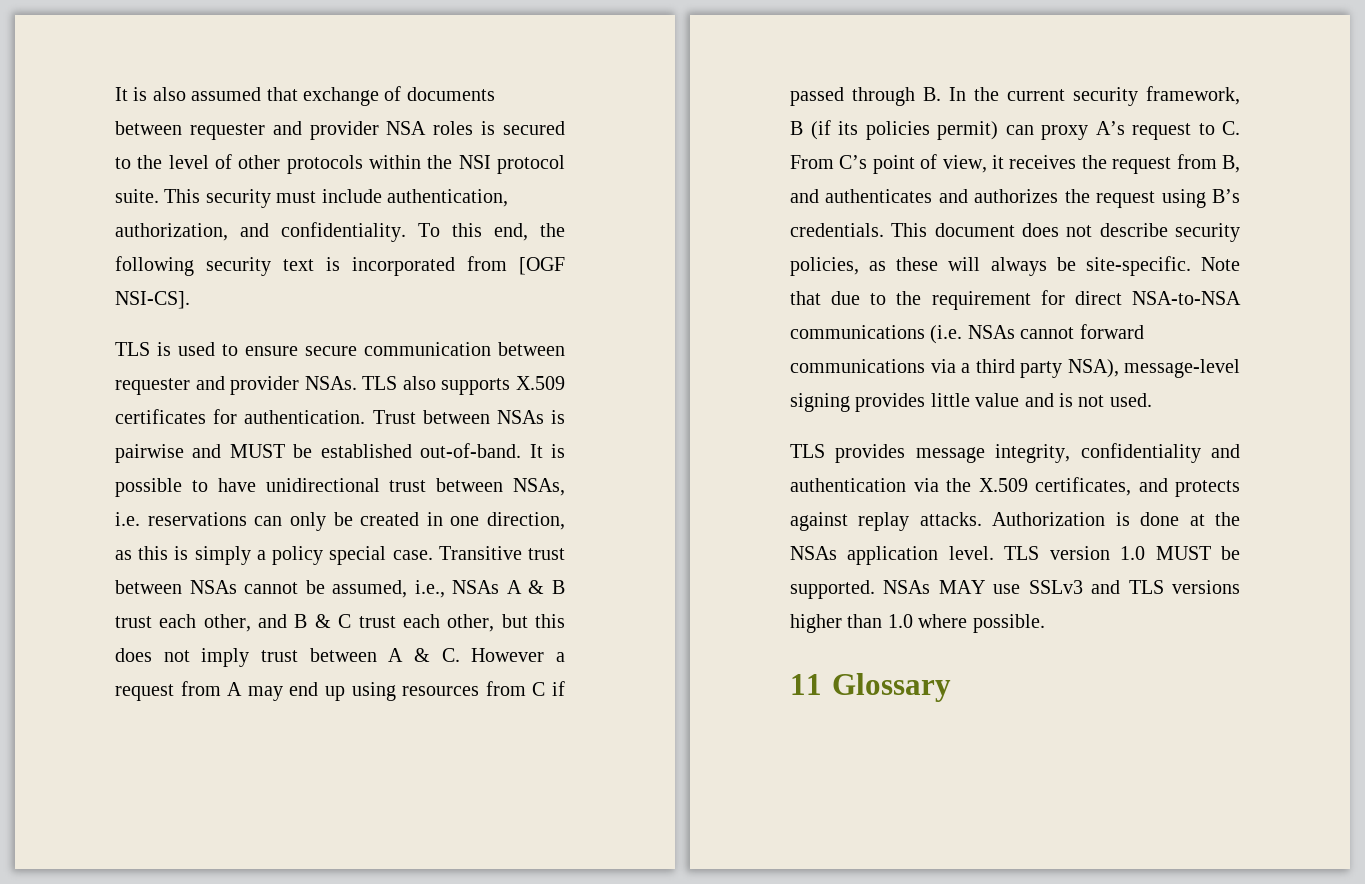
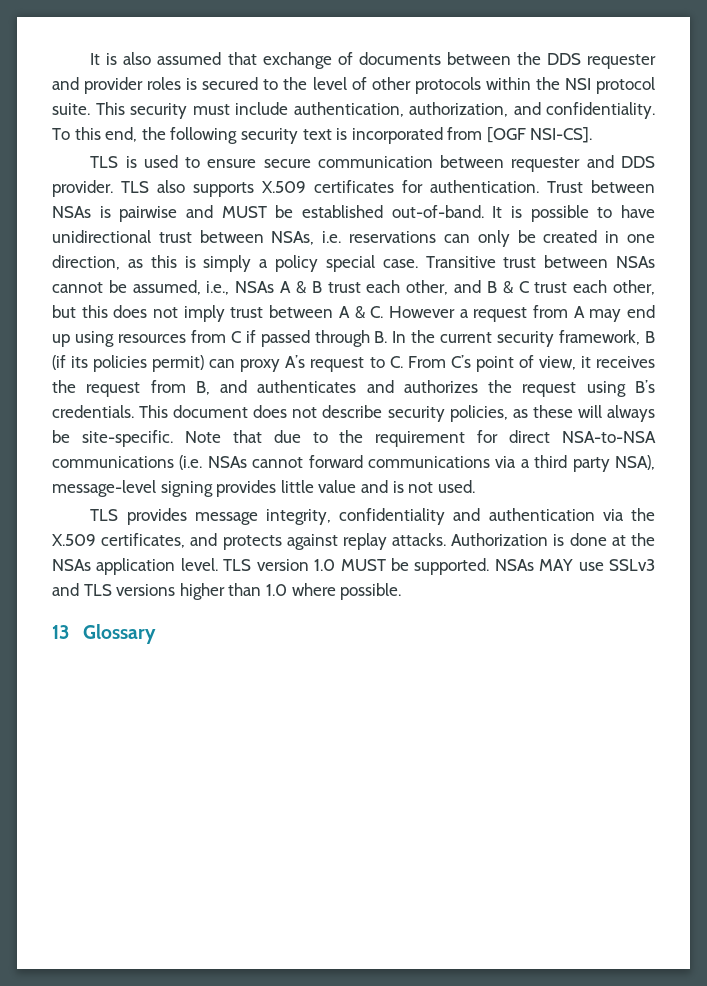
[189,121,427,140] requester and provider NSA -> [516,52,656,69] [52,77,144,94] the DDS requester and provider
[230,376,357,395] provider NSAs. -> [621,156,655,168] [52,180,113,197] DDS provider.
[790,674,822,695] 11 -> [52,625,70,639] 13

